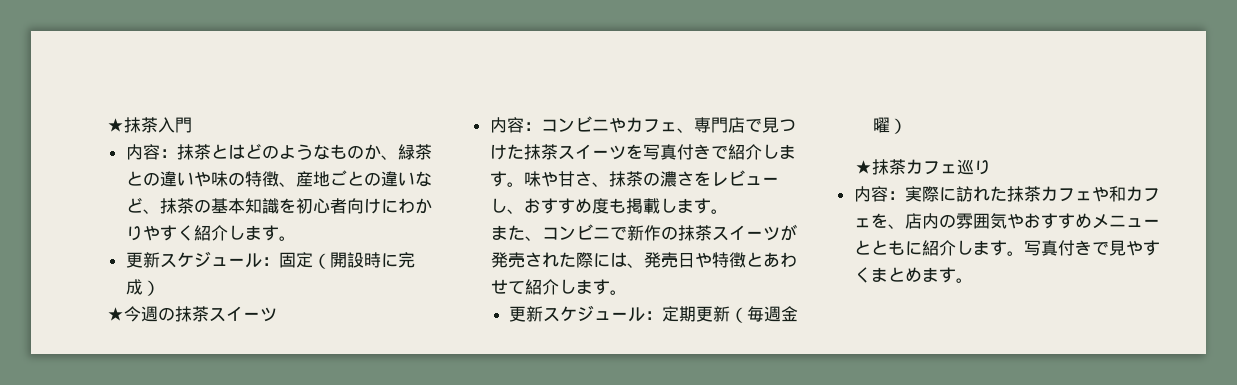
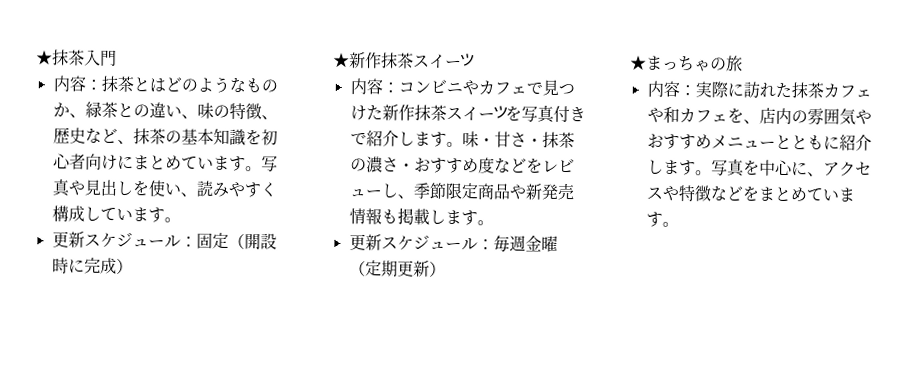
[193,171,211,187] や -> [180,114,198,119] 、
[295,170,415,187] 産地ごとの違い -> [52,127,86,144] 歴史
[397,198,432,214] [125,225,245,241] わかりやすく紹介し -> [132,155,278,172] [51,178,278,198] [51,205,133,222] まとめています。写真や見出しを使い、読みやすく構成してい
[124,306,175,322] 今週の -> [349,52,382,69] 新作
[676,117,745,133] 、専門店 -> (527, 90) none
(524, 151) none -> [381,104,415,121] 新作
[540,171,609,187] や甘さ、 -> [477,131,543,148] ・甘さ・
[693,170,779,187] [489,198,728,214] [490,224,797,241] [490,252,797,268] [490,279,627,295] [509,305,799,323] [873,117,908,134] [854,159,991,175] をレビューし、おすすめ度も掲載します。 // また、コンビニで新作の抹茶スイーツが発売された際には、発売日や特徴とあわせて紹介します。 // 更新スケジュール：定期更新（毎週金曜） // ★抹茶カフェ巡り -> [397,157,575,174] [348,182,575,201] [348,207,494,226] [348,234,558,253] [348,260,446,277] [630,55,743,72] ・おすすめ度などをレビューし、季節限定商品や新発売情報も掲載します。 // 更新スケジュール：毎週金曜（定期更新） // ★まっちゃの旅
[1057,240,1160,256] [853,267,922,283] 付きで見やすくまとめ -> [742,159,872,177] [645,185,839,203] を中心に、アクセスや特徴などをまとめてい

